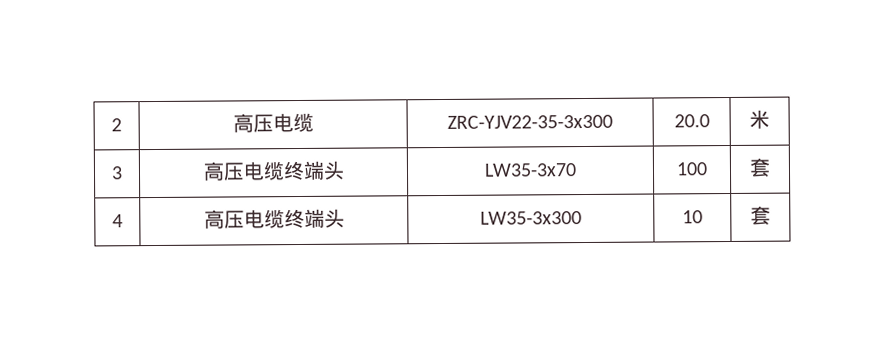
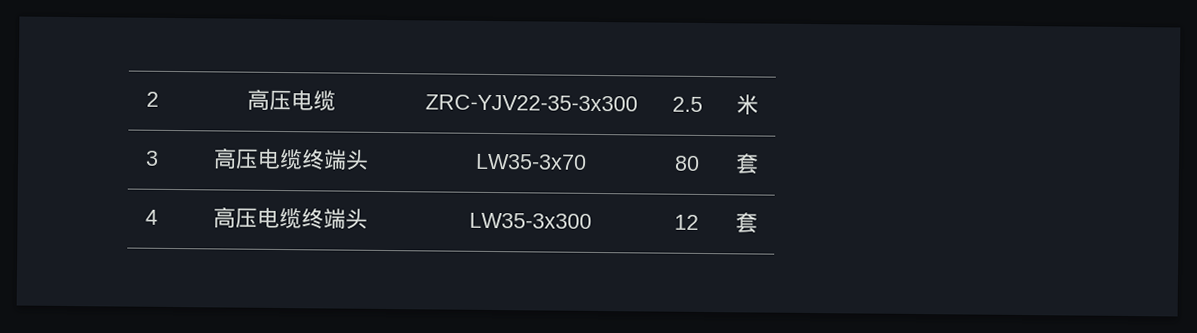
[673,114,710,128] 20.0 -> [671,96,703,112] 2.5
[676,162,708,176] 100 -> [673,155,700,171] 80
[682,210,703,224] 10 -> [673,214,699,230] 12

